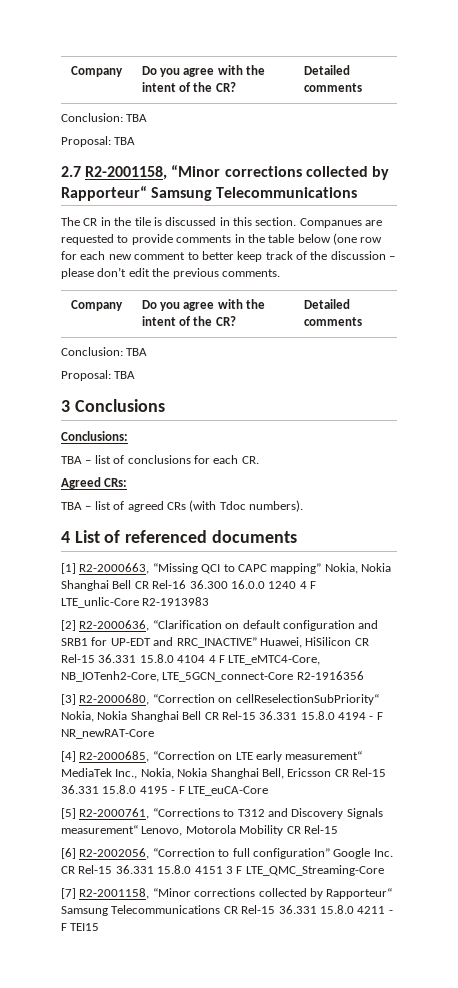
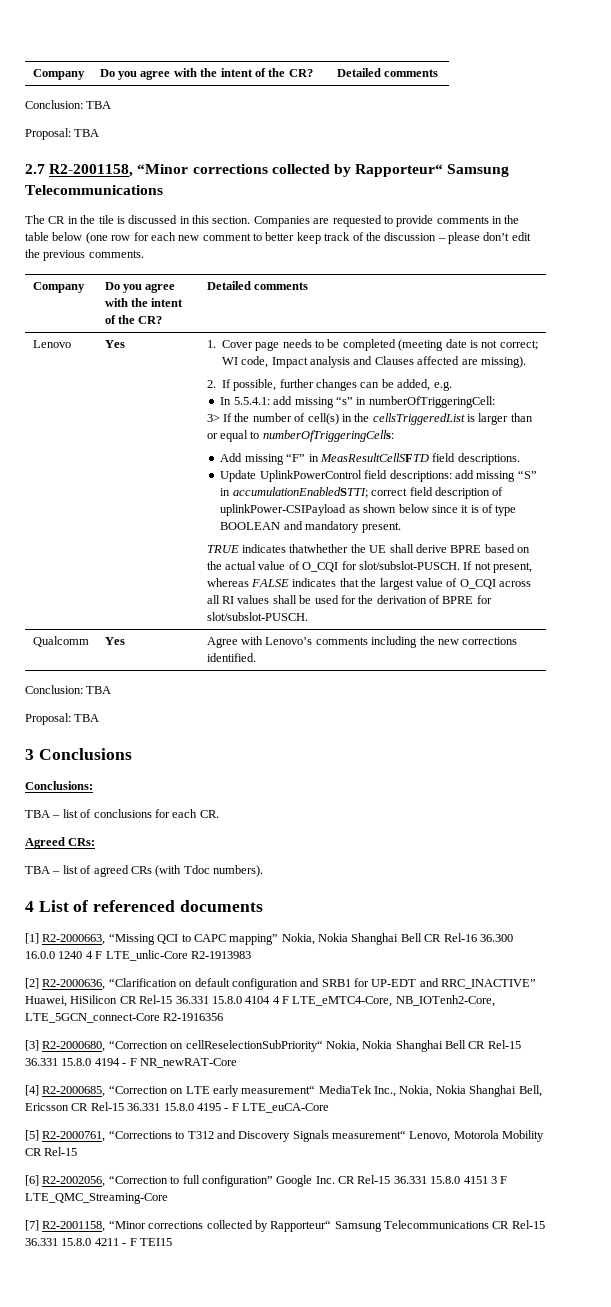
[299,218,362,228] Companues -> [253,216,310,227] Companies
(362, 321) none -> [32,340,71,348] [104,340,125,348] [206,339,538,351] [221,356,526,368] [206,379,452,391] [220,396,495,408] [206,413,533,425] [206,430,394,442] [220,453,520,465] [220,470,537,482] [220,487,504,499] [220,504,517,516] [220,521,401,533] [206,544,531,553] [206,561,533,573] [206,578,532,590] [206,595,492,604] [206,612,308,621] [32,636,89,647] [104,637,125,645] [206,636,518,648] [206,653,256,662] // Lenovo | Yes | 1. Cover page needs to be completed (meeting date is not correct; WI code, Impact analysis and Clauses affected are missing). // 2. If possible, further changes can be added, e.g. // In 5.5.4.1: add missing “s” in numberOfTriggeringCell: // 3> If the number of cell(s) in the cellsTriggeredList is larger than or equal to numberOfTriggeringCells: // Add missing “F” in MeasResultCellSFTD field descriptions. // Update UplinkPowerControl field descriptions: add missing “S” in accumulationEnabledSTTI; correct field description of uplinkPower-CSIPayload as shown below since it is of type BOOLEAN and mandatory present. // TRUE indicates thatwhether the UE shall derive BPRE based on the actual value of O_CQI for slot/subslot-PUSCH. If not present, whereas FALSE indicates that the largest value of O_CQI across all RI values shall be used for the derivation of BPRE for slot/subslot-PUSCH. // Qualcomm | Yes | Agree with Lenovo’s comments including the new corrections identified.

